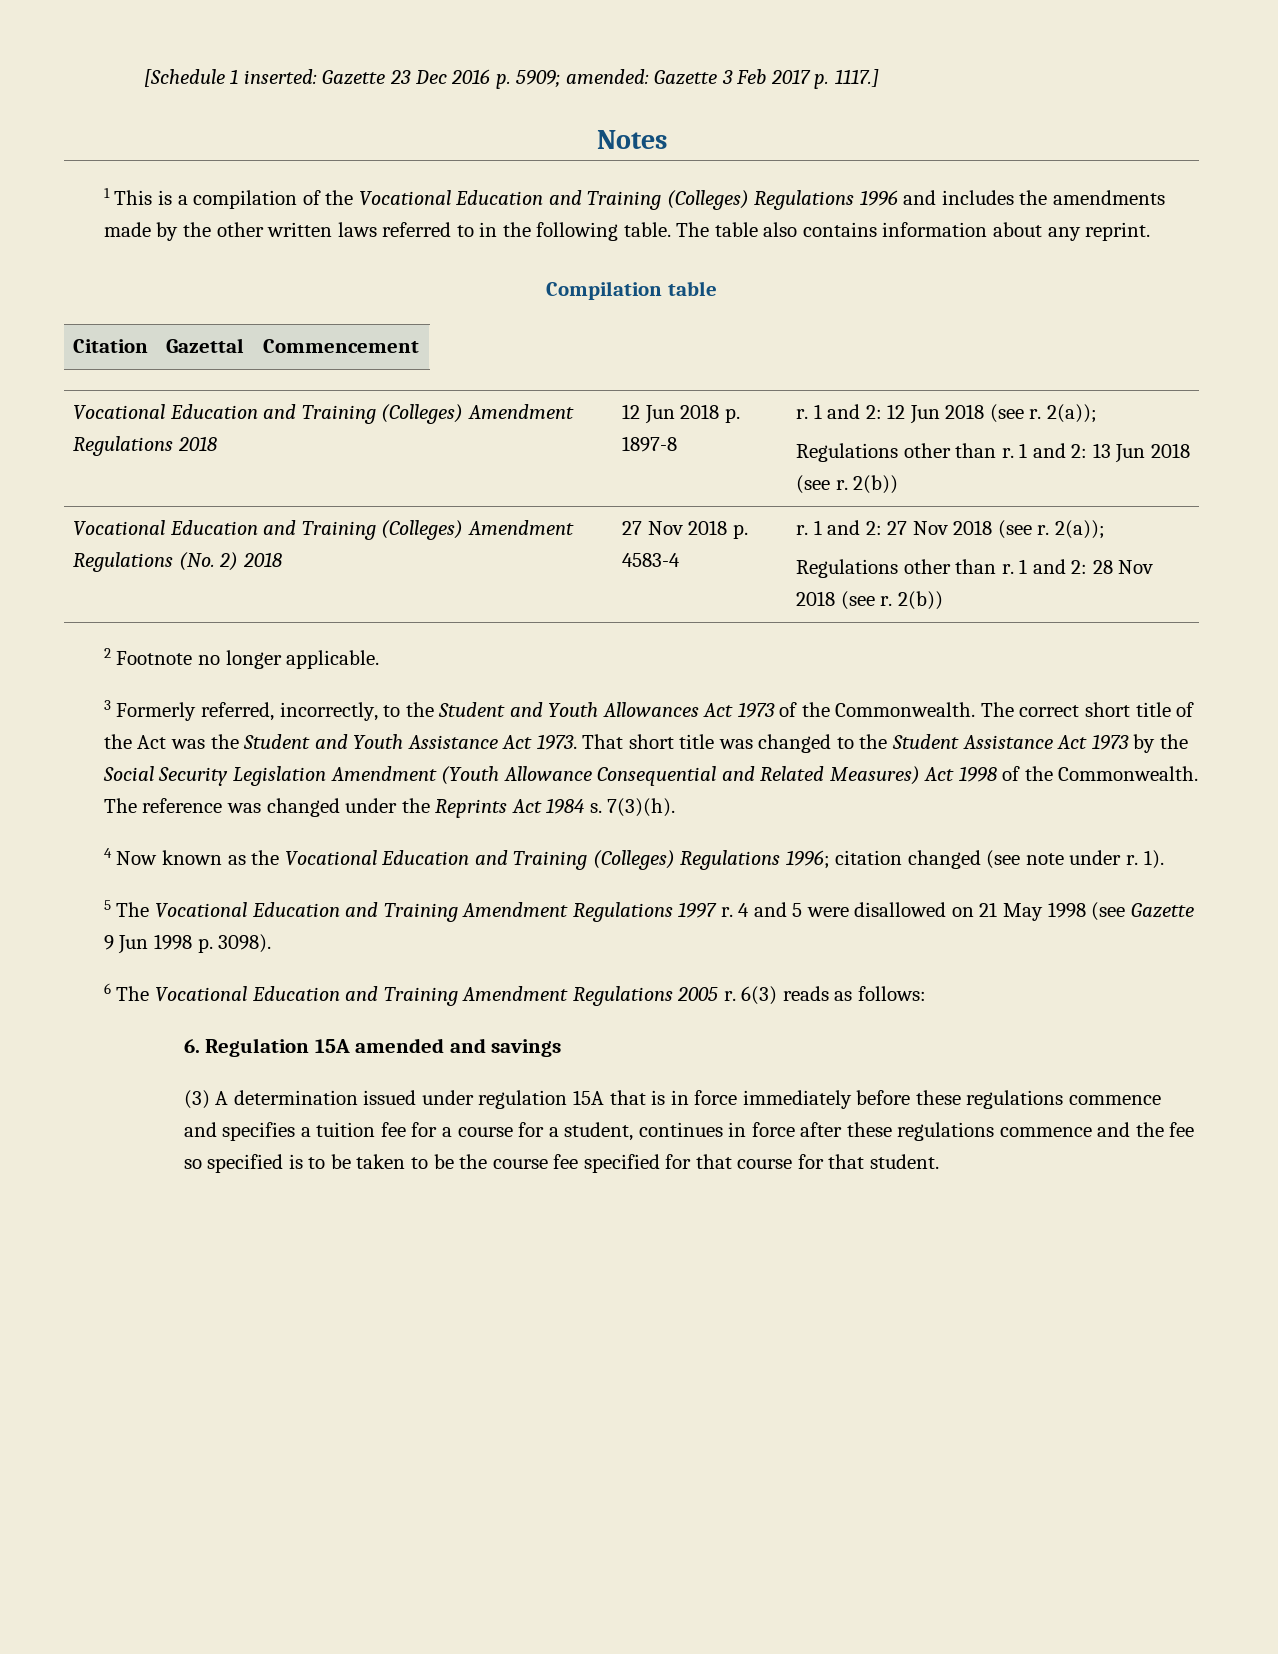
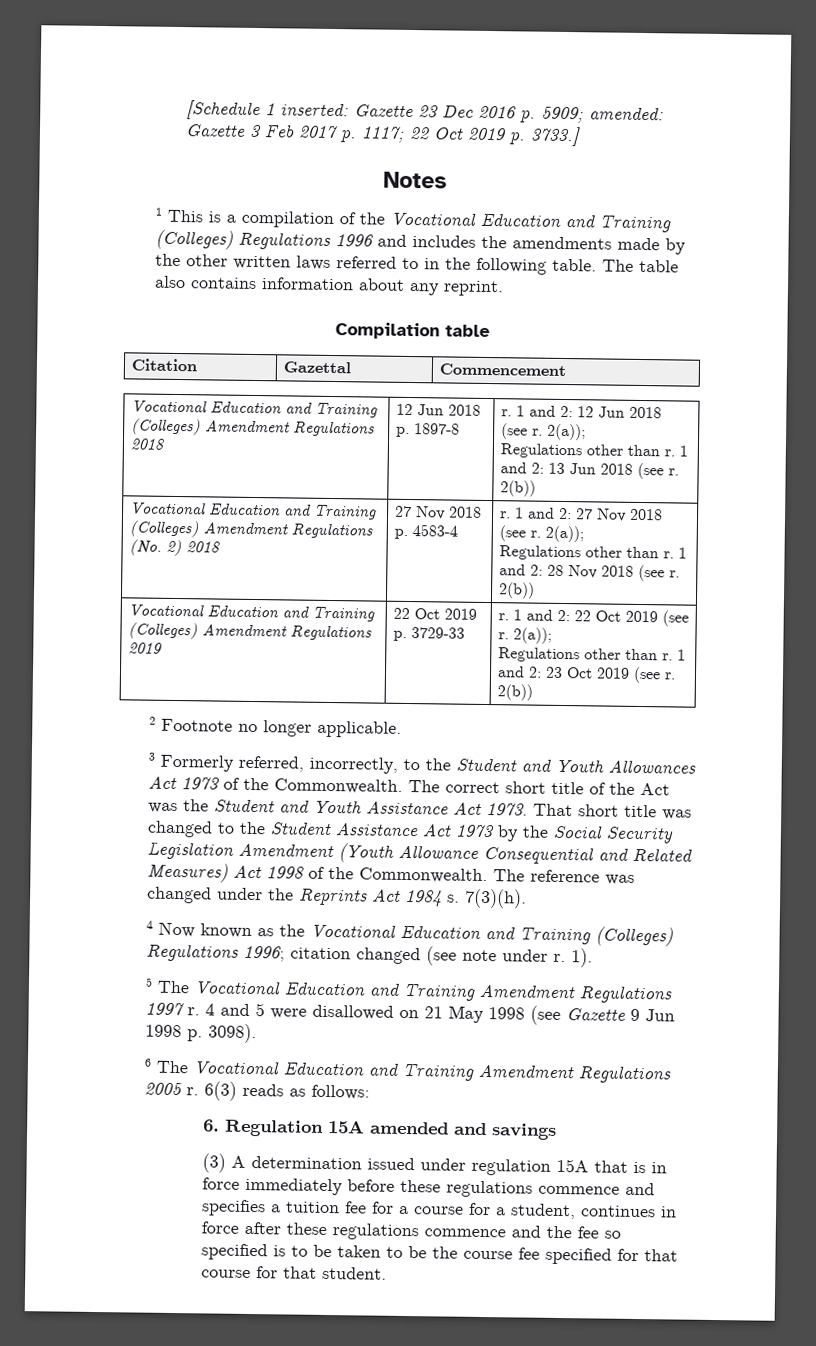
[834,69,879,87] 1117.] -> [361,126,582,147] 1117; 22 Oct 2019 p. 3733.]
(943, 600) none -> [127,604,375,622] [127,622,372,641] [127,642,162,654] [392,607,477,620] [392,627,465,641] [497,609,689,627] [497,627,552,644] [497,647,686,663] [496,666,676,684] [496,684,533,701] // Vocational Education and Training (Colleges) Amendment Regulations 2019 | 22 Oct 2019 p. 3729-33 | r. 1 and 2: 22 Oct 2019 (see r. 2(a)); // Regulations other than r. 1 and 2: 23 Oct 2019 (see r. 2(b))

